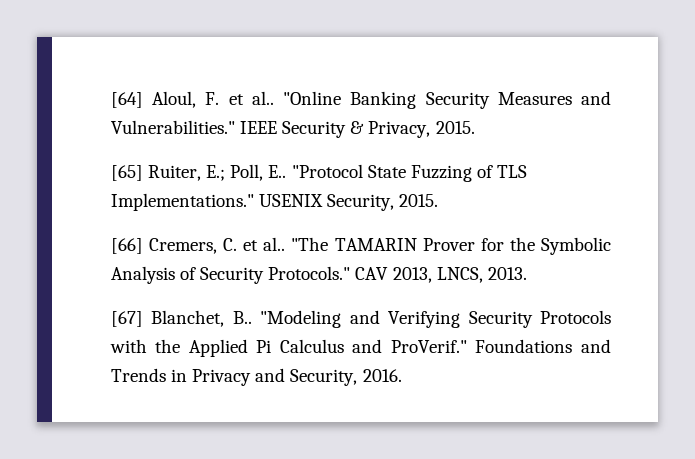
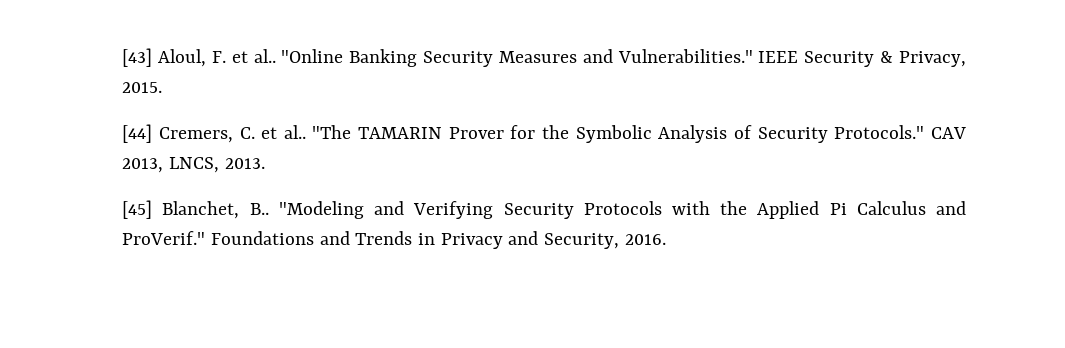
[110,92,143,108] [64] -> [122,48,153,67] [43]
[110,164,528,182] [110,193,439,211] [110,238,143,254] [65] Ruiter, E.; Poll, E.. "Protocol State Fuzzing of TLS Implementations." USENIX Security, 2015. // [66] -> [122,124,153,143] [44]
[110,311,143,327] [67] -> [122,200,153,219] [45]

